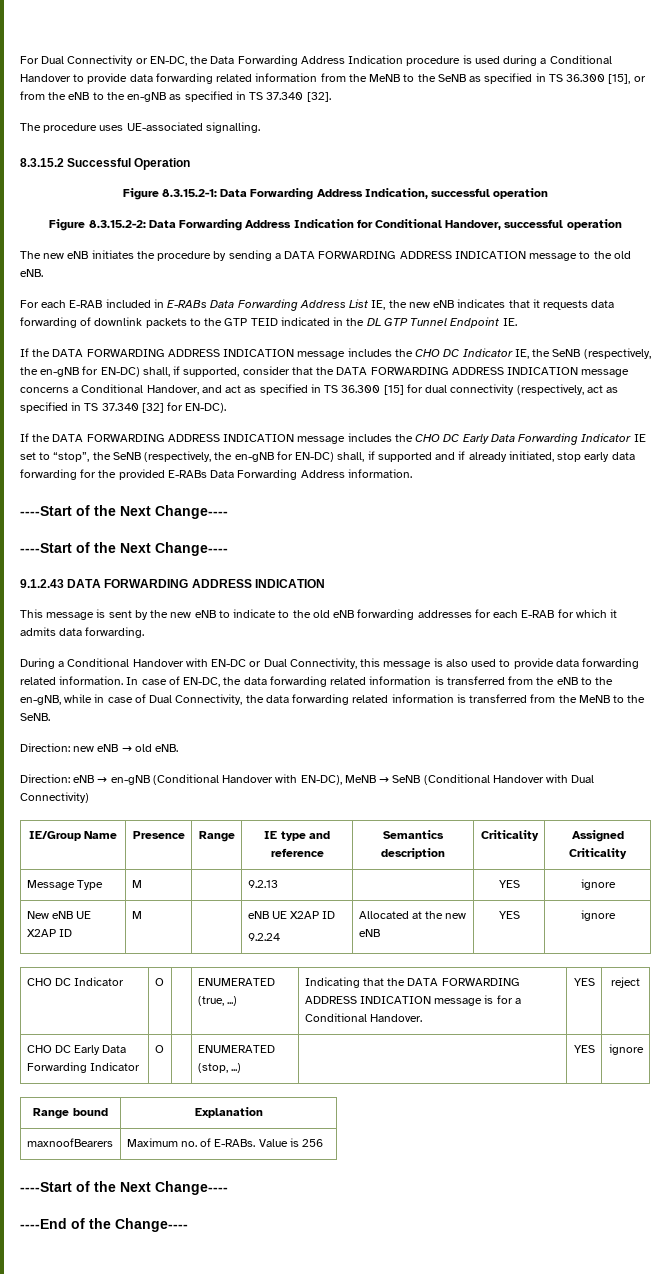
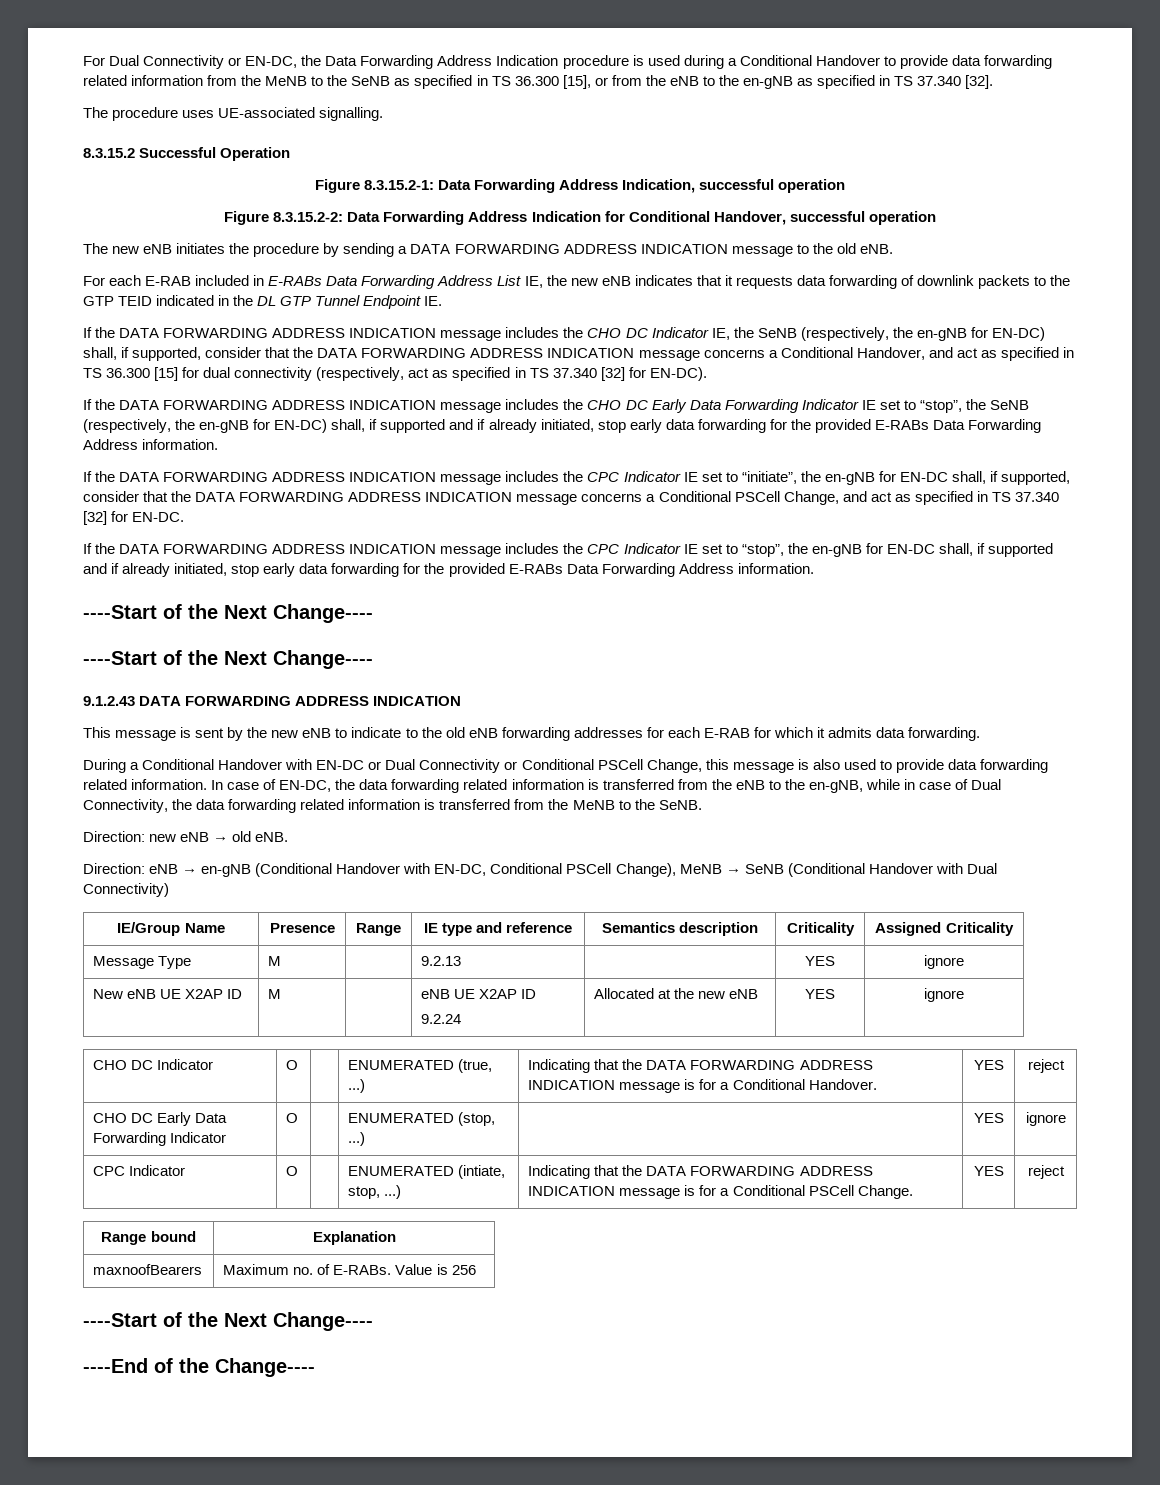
(412, 473) none -> [83,471,1071,485] [83,491,1059,505] [83,511,185,525] [83,543,1054,557] [83,563,814,577] // If the DATA FORWARDING ADDRESS INDICATION message includes the CPC Indicator IE set to “initiate”, the en-gNB for EN-DC shall, if supported, consider that the DATA FORWARDING ADDRESS INDICATION message concerns a Conditional PSCell Change, and act as specified in TS 37.340 [32] for EN-DC. // If the DATA FORWARDING ADDRESS INDICATION message includes the CPC Indicator IE set to “stop”, the en-gNB for EN-DC shall, if supported and if already initiated, stop early data forwarding for the provided E-RABs Data Forwarding Address information.
[289,658,357,669] Connectivity, -> [419,759,702,773] Connectivity or Conditional PSCell Change,
[300,775,342,785] EN-DC), -> [434,863,676,877] EN-DC, Conditional PSCell Change),
(644, 1049) none -> [93,1165,186,1176] [286,1166,299,1176] [348,1165,506,1179] [348,1185,402,1199] [528,1165,873,1179] [528,1185,913,1199] [973,1166,1004,1176] [1027,1165,1065,1179] // CPC Indicator | O | | ENUMERATED (intiate, stop, ...) | Indicating that the DATA FORWARDING ADDRESS INDICATION message is for a Conditional PSCell Change. | YES | reject

